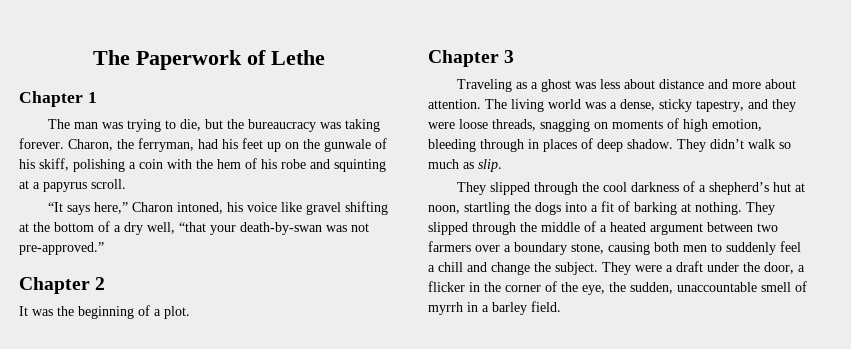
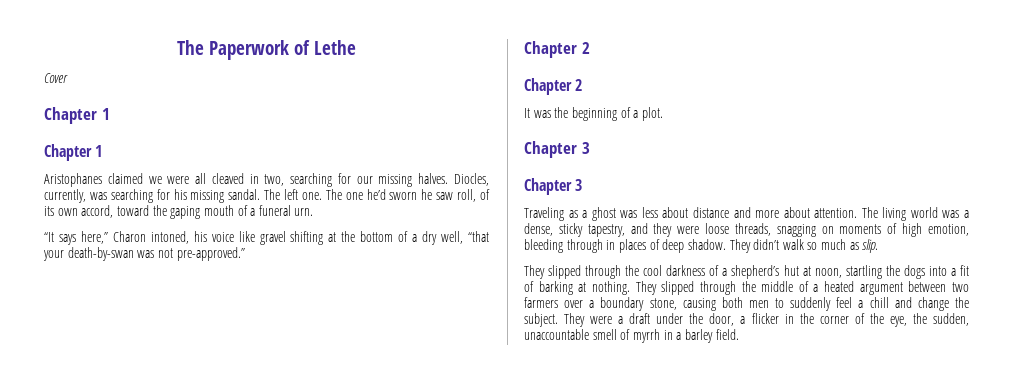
[19,91,97,107] [48,119,381,132] [19,138,387,152] [19,158,386,172] [19,179,126,192] // Chapter 1 // The man was trying to die, but the bureaucracy was taking forever. Charon, the ferryman, had his feet up on the gunwale of his skiff, polishing a coin with the hem of his robe and squinting at a papyrus scroll. -> [44,73,68,83] [44,107,110,124] [44,144,103,161] [44,173,490,187] [44,189,490,203] [44,205,314,219] // Cover // Chapter 1 // Chapter 1 // Aristophanes claimed we were all cleaved in two, searching for our missing halves. Diocles, currently, was searching for his missing sandal. The left one. The one he’d sworn he saw roll, of its own accord, toward the gaping mouth of a funeral urn.
(106, 283) none -> [524,78,583,95] // Chapter 2
(515, 56) none -> [524,178,583,195] // Chapter 3

